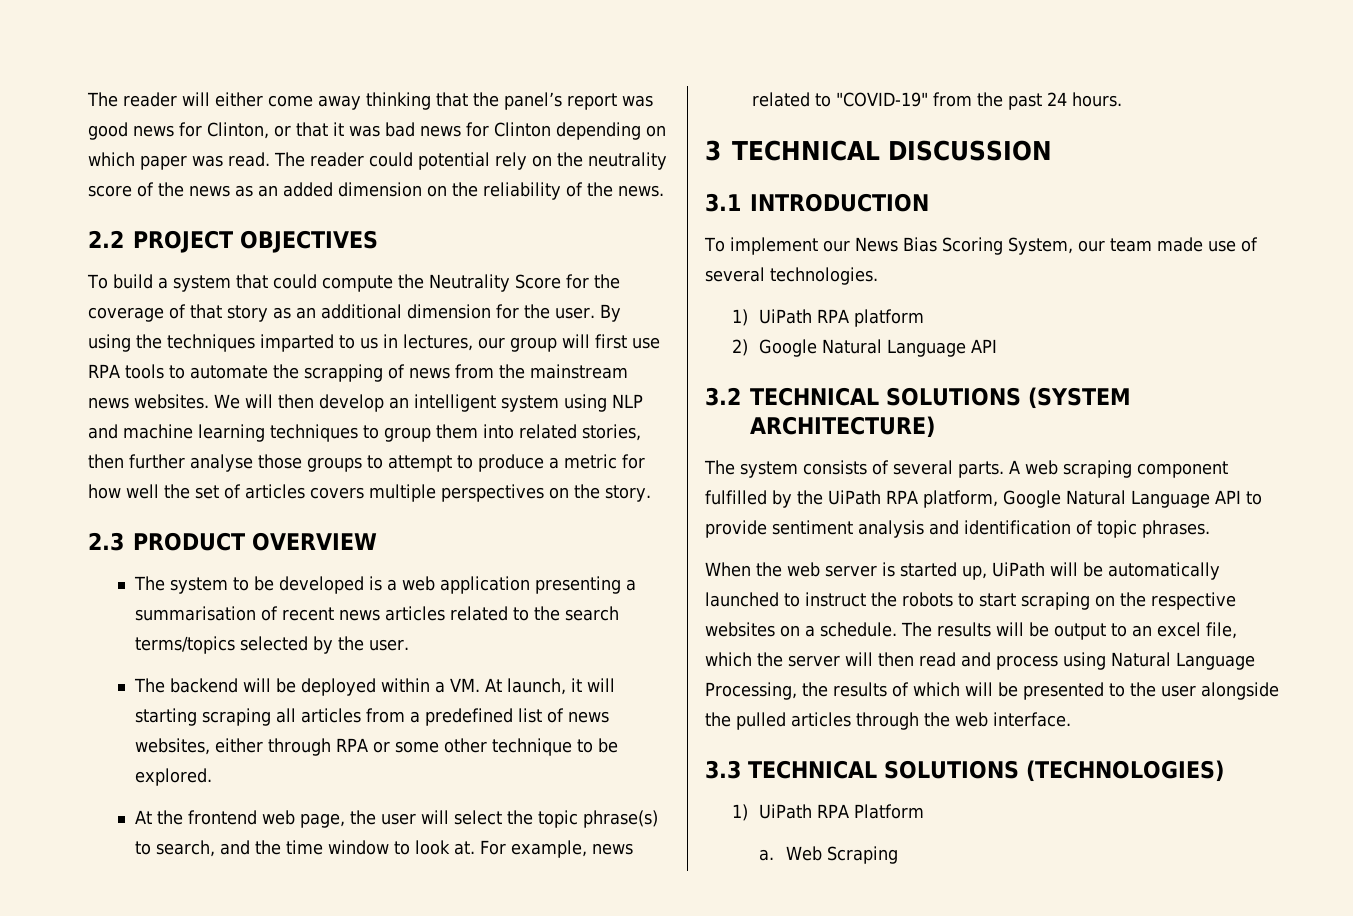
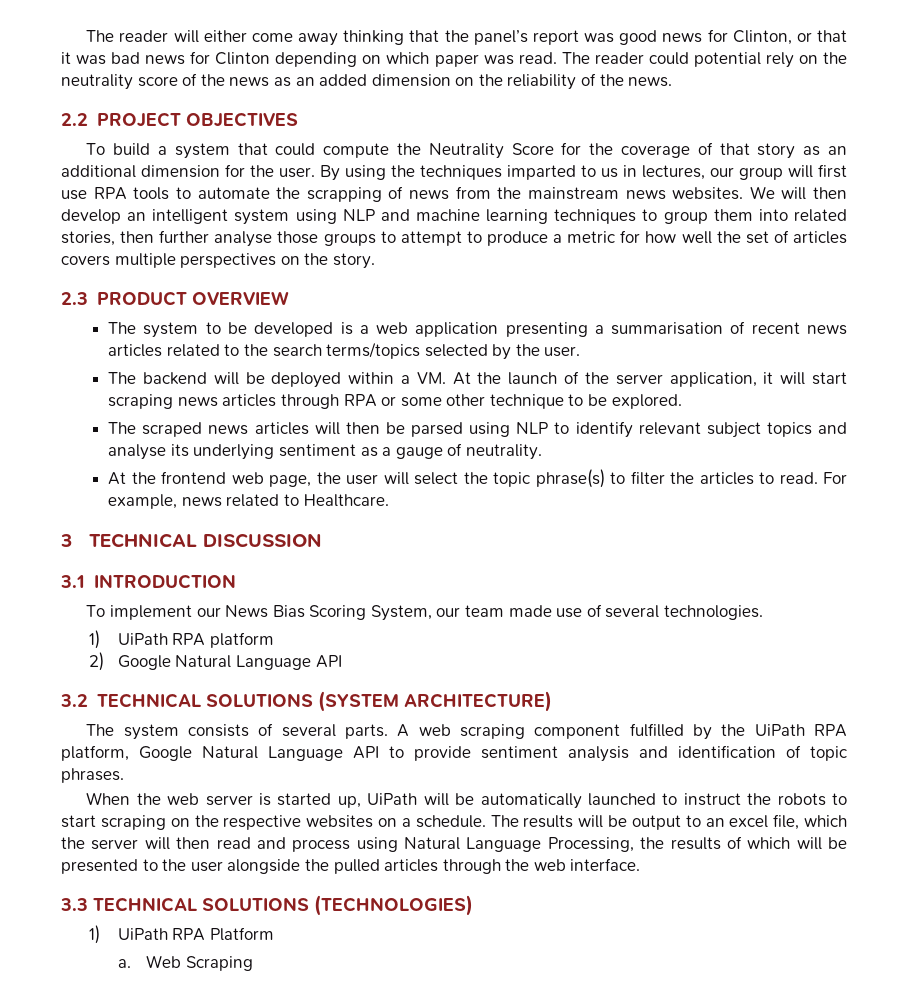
[506,678,615,695] [134,708,609,726] [134,738,263,755] launch, it will starting scraping all articles from a predefined list of news websites, either -> [477,371,848,387] [108,394,277,409] the launch of the server application, it will start scraping news articles
(212, 777) none -> [108,421,848,438] [108,443,542,460] // The scraped news articles will then be parsed using NLP to identify relevant subject topics and analyse its underlying sentiment as a gauge of neutrality.
[155,840,475,857] search, and the time window to look at. -> [630,471,818,485] filter the articles to read.
[835,92,1122,110] "COVID-19" from the past 24 hours. -> [303,494,389,507] Healthcare.

